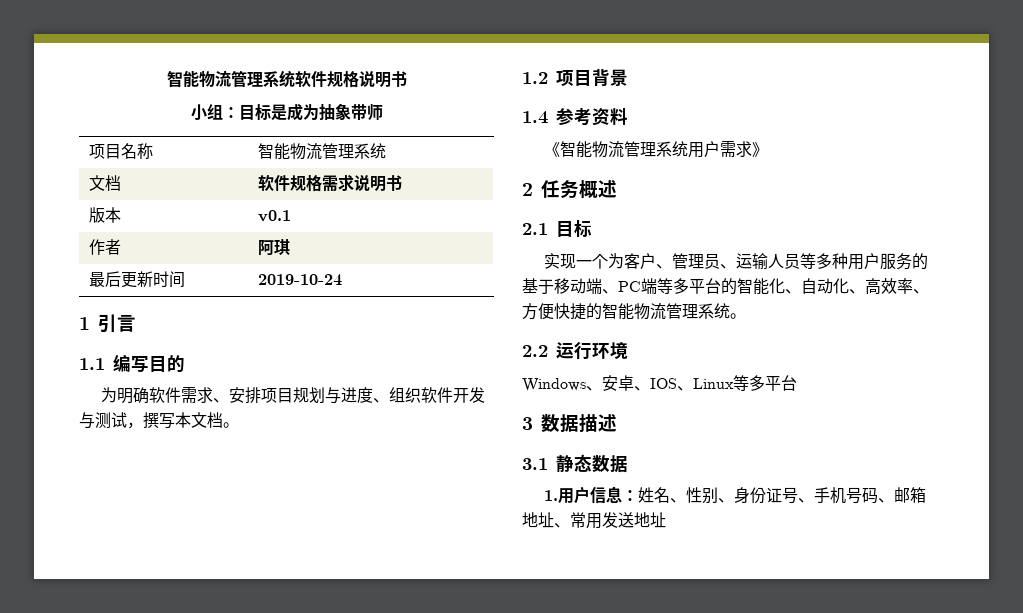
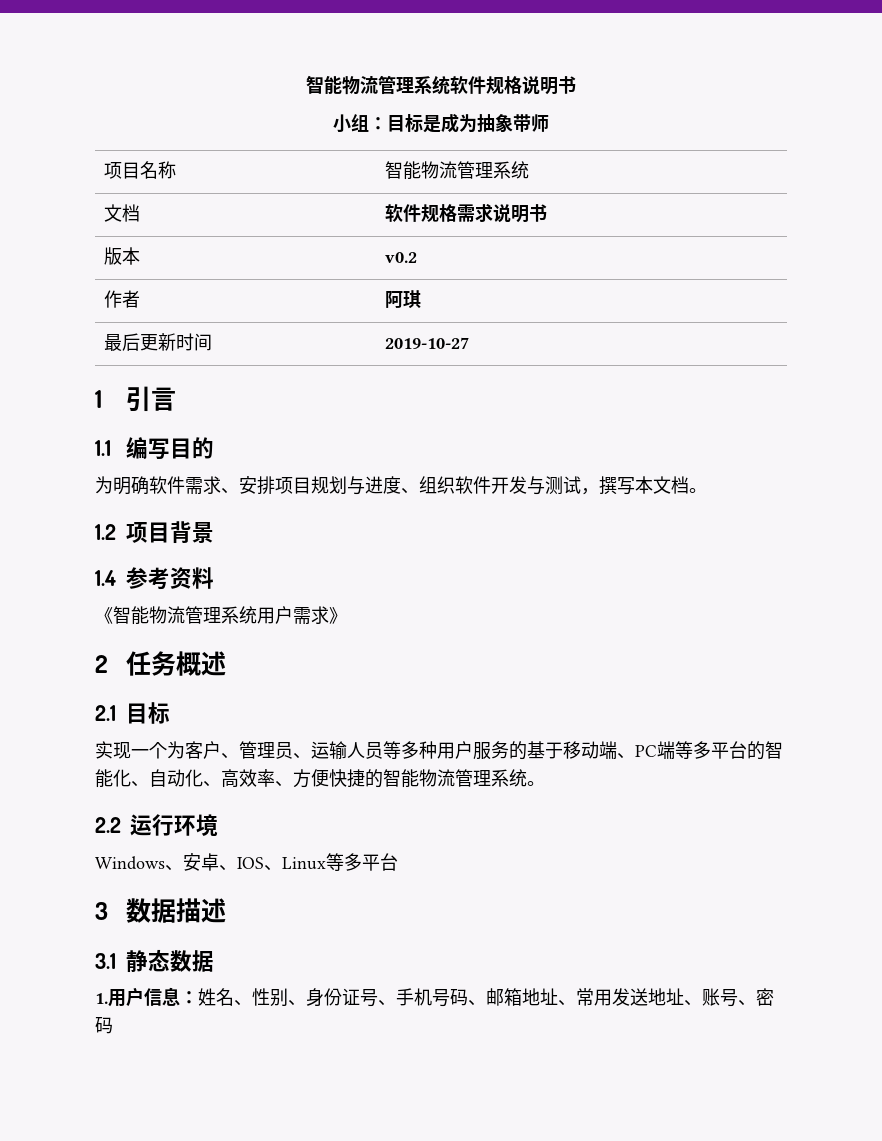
[257,210,291,222] v0.1 -> [385,252,418,263] v0.2
[257,274,342,286] 2019-10-24 -> [385,337,470,349] 2019-10-27
(666, 520) none -> [684,988,774,1007] [95,1017,113,1034] 、账号、密码

